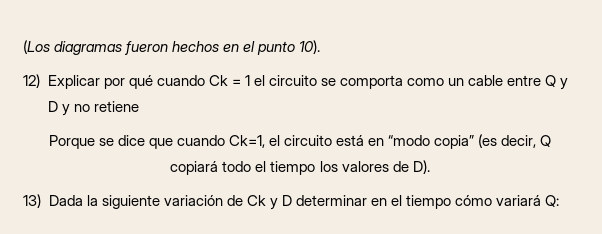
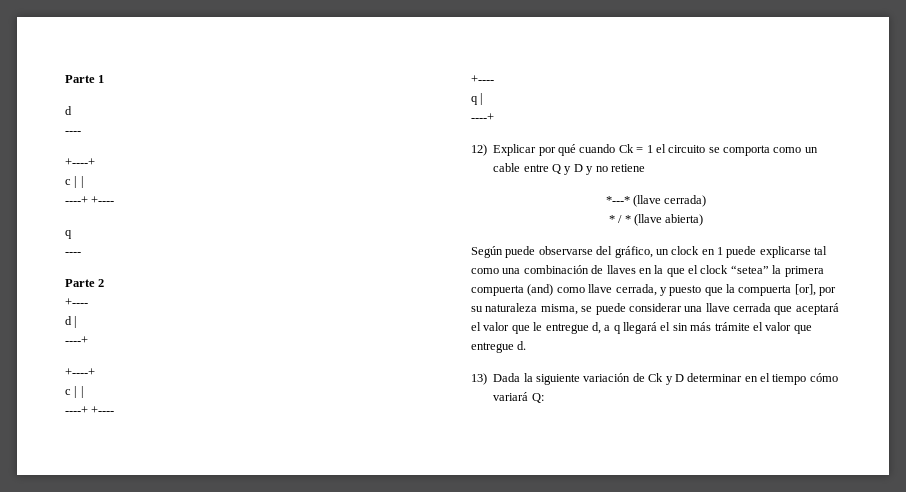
[23,40,321,55] (Los diagramas fueron hechos en el punto 10). -> [65,75,105,83] [65,106,72,115] [65,131,81,134] [65,158,95,166] [65,176,84,188] [65,196,115,204] [65,230,72,239] [65,252,81,255] [65,279,105,287] [65,298,88,306] [65,316,78,328] [65,336,88,344] [65,368,95,376] [65,386,84,398] [65,406,115,414] [471,75,494,83] [471,93,484,105] [471,113,494,121] Parte 1 // d // ---- // +----+ // c | | // ----+ +---- // q // ---- // Parte 2 // +---- // d | // ----+ // +----+ // c | | // ----+ +---- // +---- // q | // ----+
[48,134,552,149] [170,160,430,175] Porque se dice que cuando Ck=1, el circuito está en “modo copia” (es decir, Q copiará todo el tiempo los valores de D). -> [605,195,707,207] [608,214,704,226] [471,246,828,258] [471,265,824,277] [471,284,837,296] [471,303,839,315] [471,322,812,334] [471,341,527,353] *---* (llave cerrada) // * / * (llave abierta) // Según puede observarse del gráfico, un clock en 1 puede explicarse tal como una combinación de llaves en la que el clock “setea” la primera compuerta (and) como llave cerrada, y puesto que la compuerta [or], por su naturaleza misma, se puede considerar una llave cerrada que aceptará el valor que le entregue d, a q llegará el sin más trámite el valor que entregue d.

